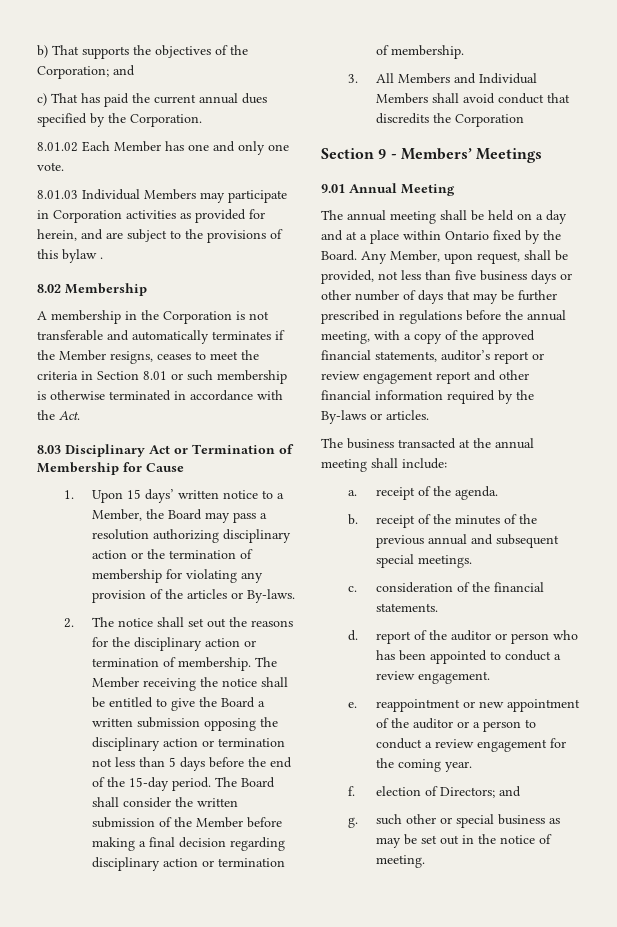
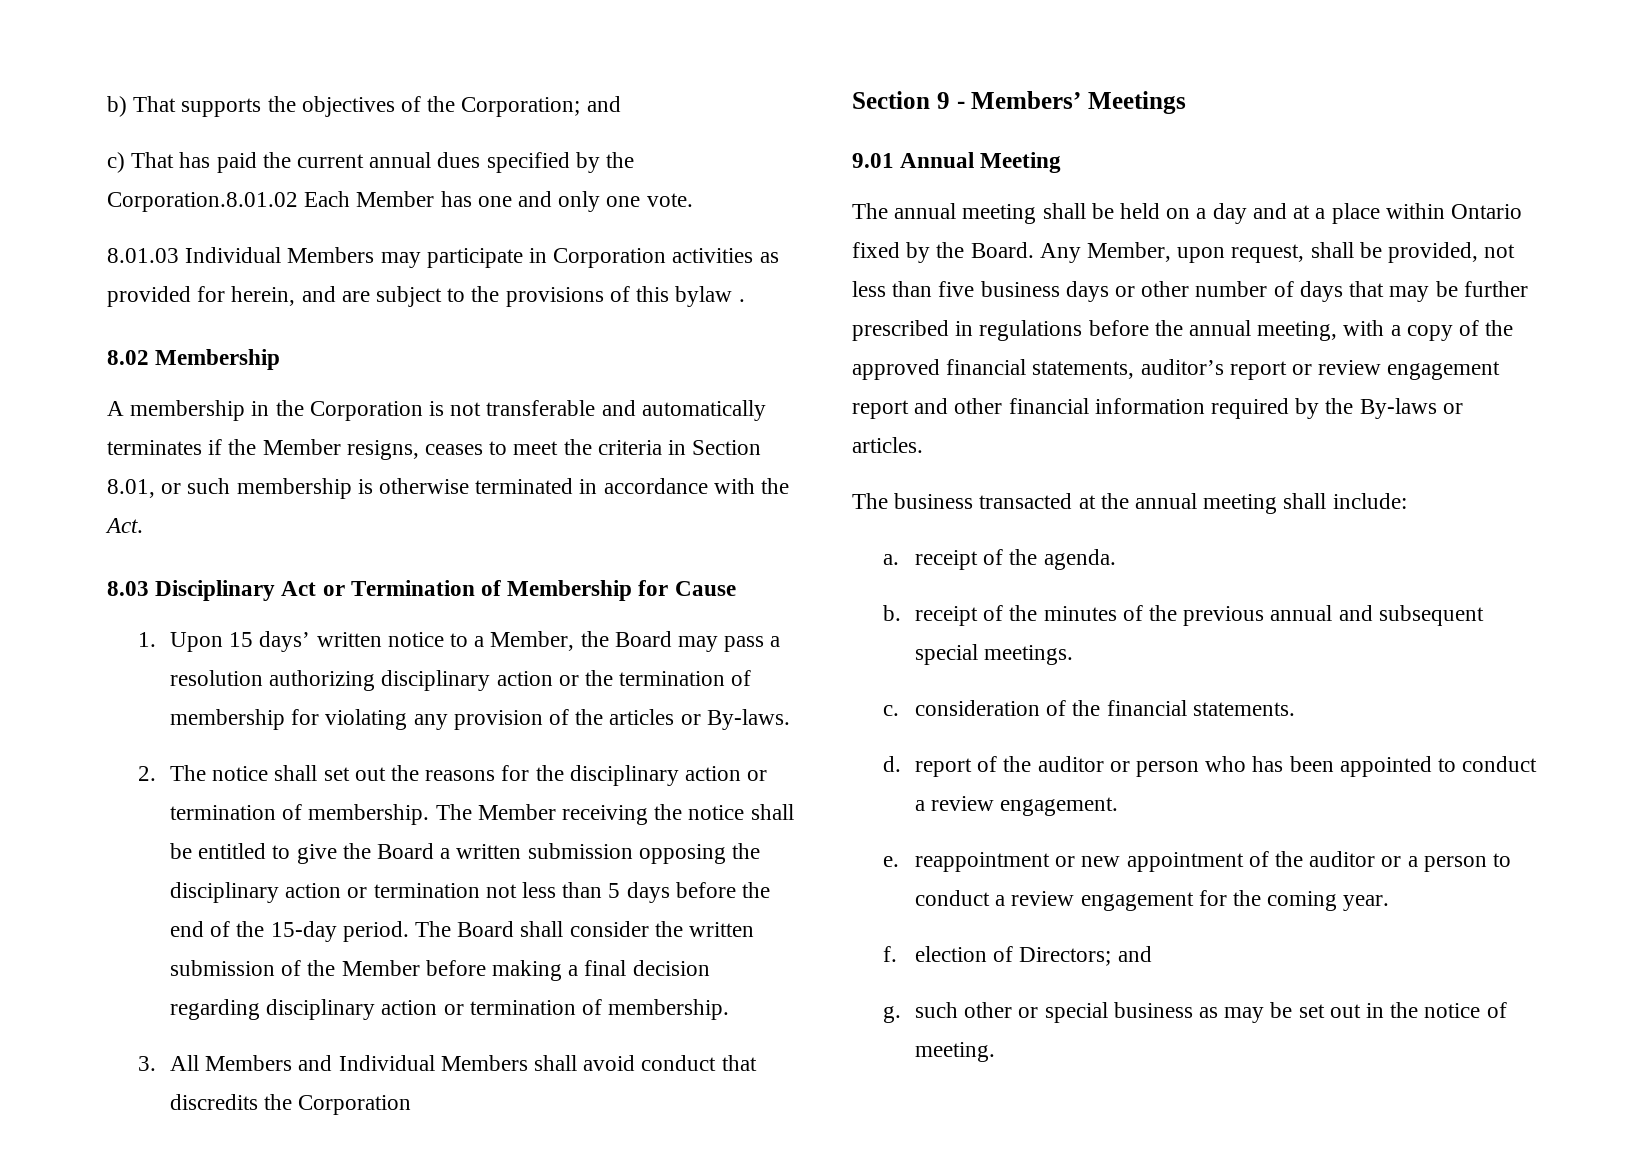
[130,114,202,127] [37,142,78,152] Corporation. // 8.01.02 -> [107,192,298,212] Corporation.8.01.02
[143,371,167,380] 8.01 -> [107,479,155,498] 8.01,

